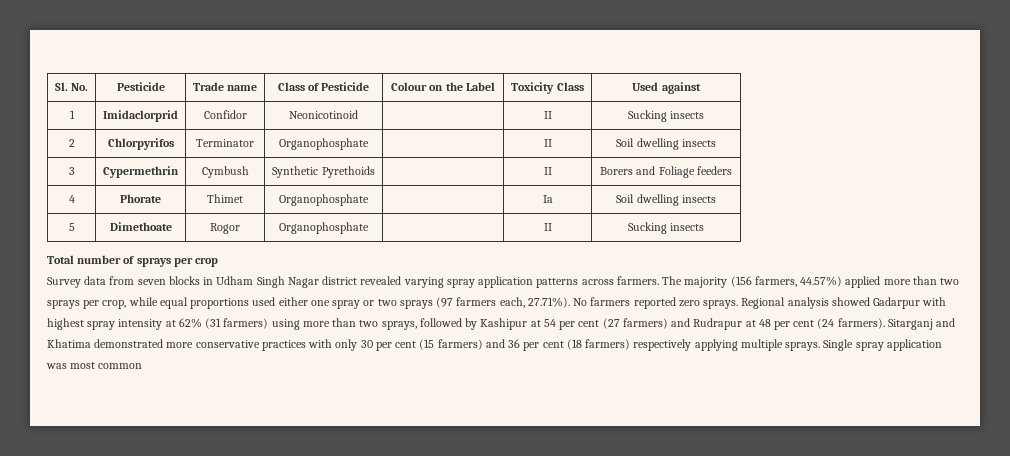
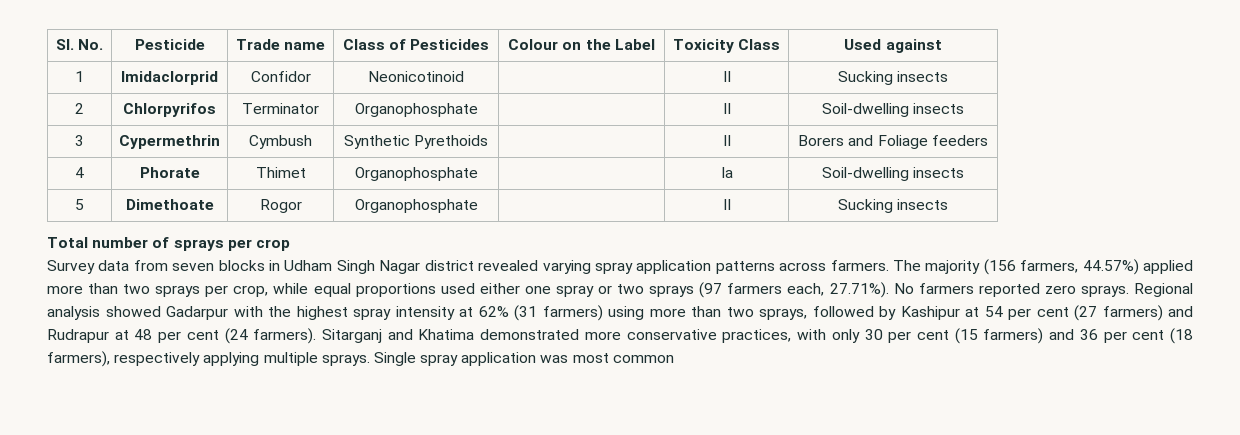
[321,82,370,91] Pesticide -> [410,39,490,50] Pesticides
[616,138,679,150] Soil dwelling -> [821,103,909,117] Soil-dwelling
[616,194,679,206] Soil dwelling -> [821,167,909,181] Soil-dwelling
(947, 301) none -> [268,306,291,317] the
[261,340,306,351] practices -> [722,329,792,343] practices,
[585,339,631,350] farmers) -> [47,351,110,367] farmers),

